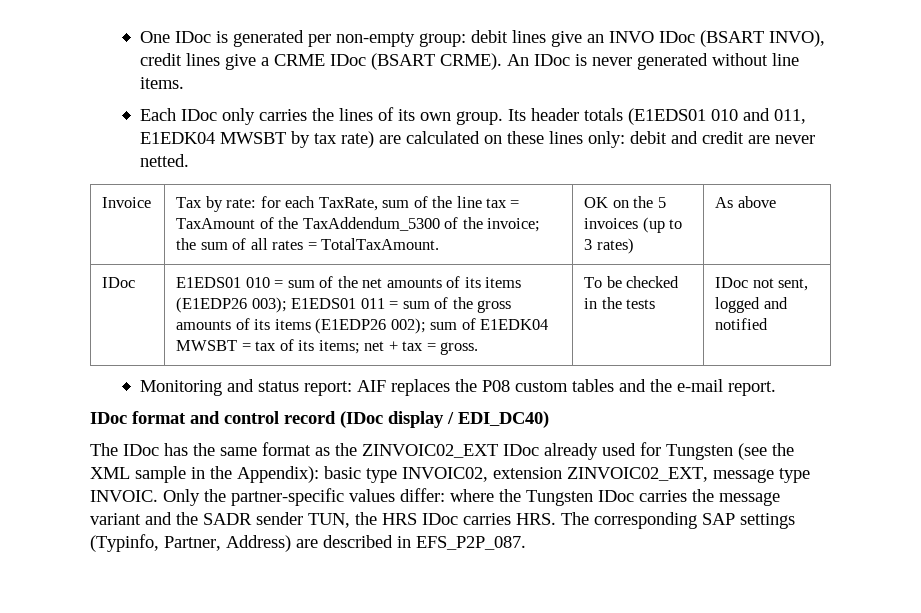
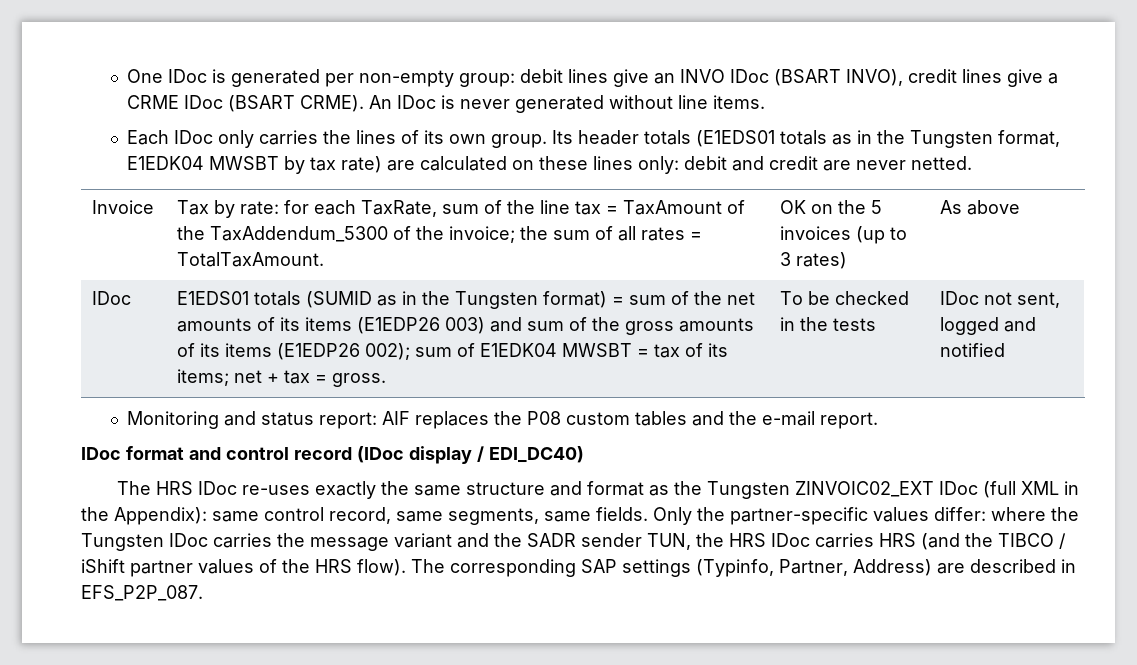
[710,108,806,124] 010 and 011, -> [779,130,1060,148] totals as in the Tungsten format,
[245,277,270,288] 010 -> [254,291,608,309] totals (SUMID as in the Tungsten format)
[251,297,399,313] 003); E1EDS01 011 = -> [445,317,523,334] 003) and
[123,443,257,456] IDoc has the same -> [155,481,582,499] HRS IDoc re-uses exactly the same structure and
(357, 449) none -> [706,481,790,499] Tungsten
[544,442,794,460] [90,466,810,483] [90,490,158,502] already used for Tungsten (see the XML sample in the Appendix): basic type INVOIC02, extension ZINVOIC02_EXT, message type INVOIC. -> [982,481,1079,498] [81,507,648,525] (full XML in the Appendix): same control record, same segments, same fields.
[516,513,556,525] HRS. -> [879,533,1066,550] [81,559,406,577] HRS (and the TIBCO / iShift partner values of the HRS flow).

